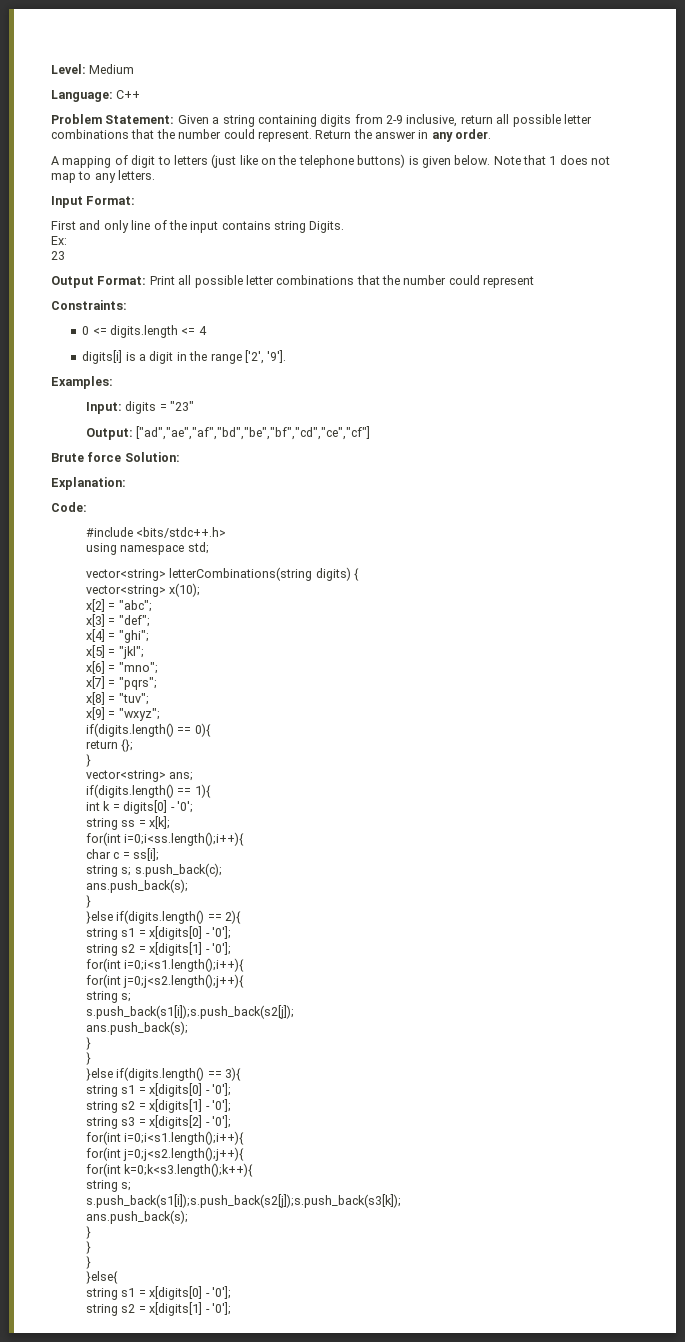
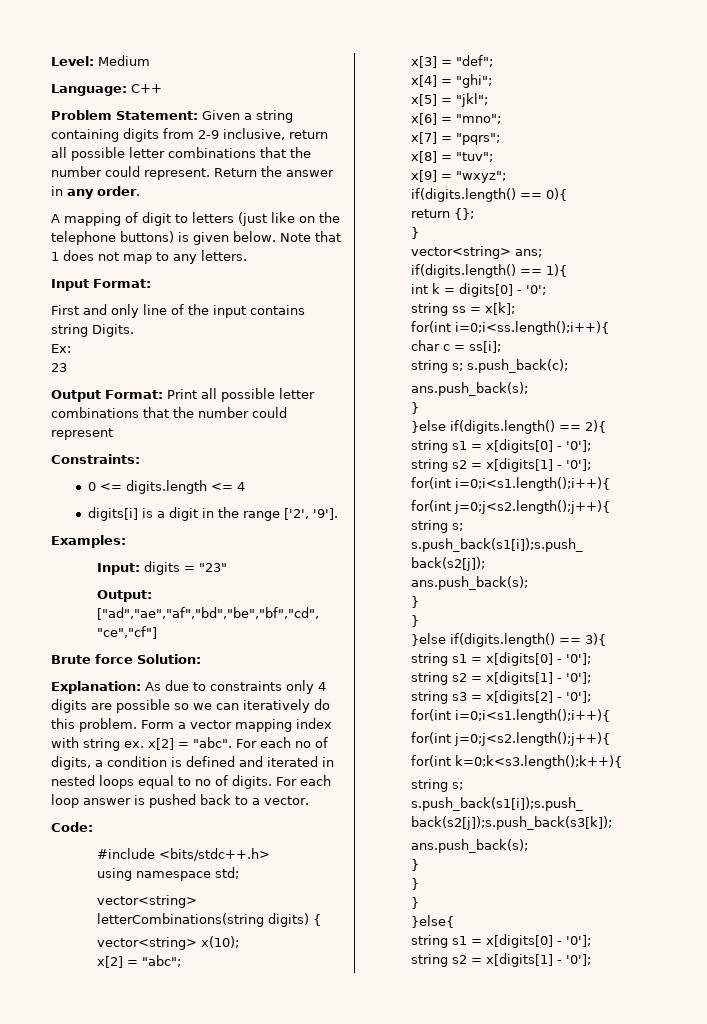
(126, 483) none -> [145,680,326,694] [51,699,330,713] [51,718,332,732] [51,737,328,751] [51,756,334,770] [51,775,331,789] [51,794,309,808] As due to constraints only 4 digits are possible so we can iteratively do this problem. Form a vector mapping index with string ex. x[2] = "abc". For each no of digits, a condition is defined and iterated in nested loops equal to no of digits. For each loop answer is pushed back to a vector.

